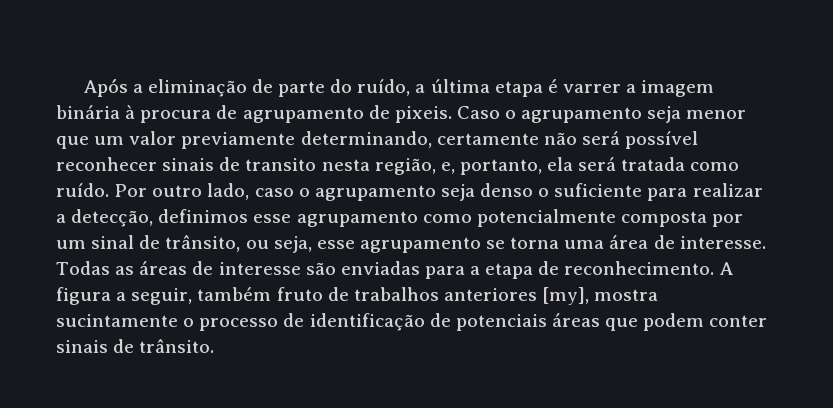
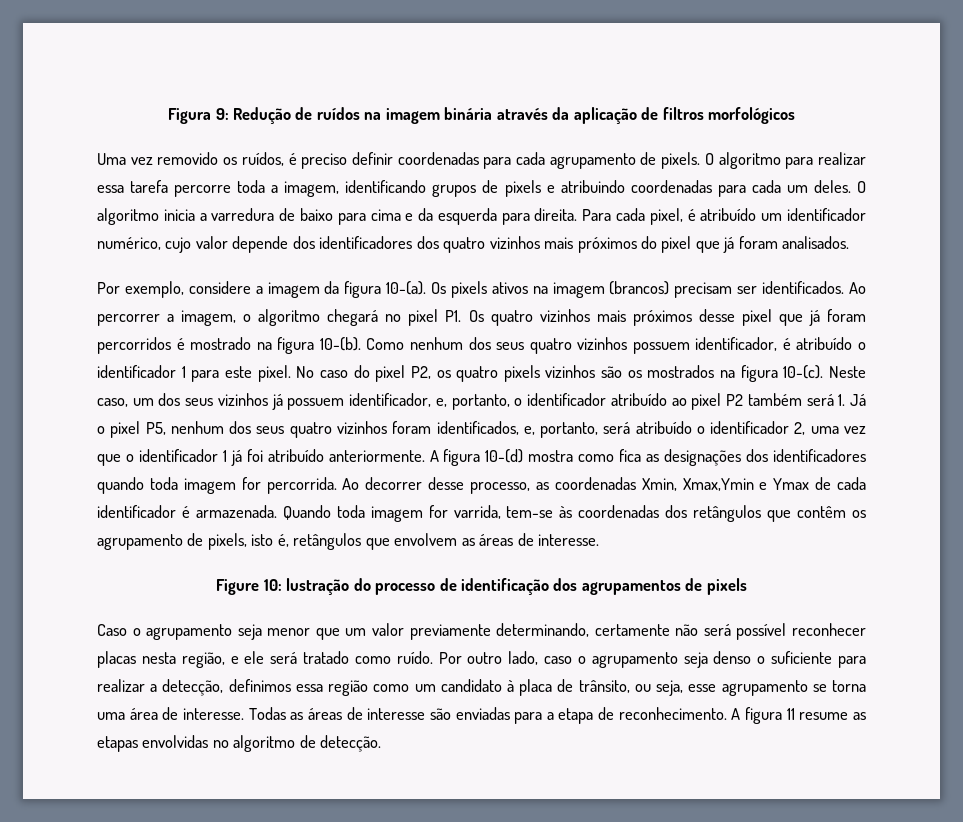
[83,78,715,97] [56,105,452,123] Após a eliminação de parte do ruído, a última etapa é varrer a imagem binária à procura de agrupamento de pixeis. -> [168,107,795,124] [97,152,867,169] [97,180,866,197] [97,208,866,225] [97,236,850,253] [97,281,866,298] [97,309,866,326] [97,337,866,354] [97,365,866,382] [97,393,866,410] [97,421,867,438] [97,449,867,466] [97,477,866,494] [97,505,867,522] [97,533,600,550] [216,578,747,595] Figura 9: Redução de ruídos na imagem binária através da aplicação de filtros morfológicos // Uma vez removido os ruídos, é preciso definir coordenadas para cada agrupamento de pixels. O algoritmo para realizar essa tarefa percorre toda a imagem, identificando grupos de pixels e atribuindo coordenadas para cada um deles. O algoritmo inicia a varredura de baixo para cima e da esquerda para direita. Para cada pixel, é atribuído um identificador numérico, cujo valor depende dos identificadores dos quatro vizinhos mais próximos do pixel que já foram analisados. // Por exemplo, considere a imagem da figura 10-(a). Os pixels ativos na imagem (brancos) precisam ser identificados. Ao percorrer a imagem, o algoritmo chegará no pixel P1. Os quatro vizinhos mais próximos desse pixel que já foram percorridos é mostrado na figura 10-(b). Como nenhum dos seus quatro vizinhos possuem identificador, é atribuído o identificador 1 para este pixel. No caso do pixel P2, os quatro pixels vizinhos são os mostrados na figura 10-(c). Neste caso, um dos seus vizinhos já possuem identificador, e, portanto, o identificador atribuído ao pixel P2 também será 1. Já o pixel P5, nenhum dos seus quatro vizinhos foram identificados, e, portanto, será atribuído o identificador 2, uma vez que o identificador 1 já foi atribuído anteriormente. A figura 10-(d) mostra como fica as designações dos identificadores quando toda imagem for percorrida. Ao decorrer desse processo, as coordenadas Xmin, Xmax,Ymin e Ymax de cada identificador é armazenada. Quando toda imagem for varrida, tem-se às coordenadas dos retângulos que contêm os agrupamento de pixels, isto é, retângulos que envolvem as áreas de interesse. // Figure 10: lustração do processo de identificação dos agrupamentos de pixels //
[162,157,686,175] sinais de transito nesta região, e, portanto, ela será tratada -> [97,651,350,668] placas nesta região, e ele será tratado
[253,209,744,227] [56,235,135,249] esse agrupamento como potencialmente composta por um sinal -> [295,679,553,696] essa região como um candidato à placa
[116,287,659,305] [56,313,768,331] [56,339,215,353] a seguir, também fruto de trabalhos anteriores [my], mostra sucintamente o processo de identificação de potenciais áreas que podem conter sinais de trânsito. -> [786,708,867,720] [97,735,382,752] 11 resume as etapas envolvidas no algoritmo de detecção.

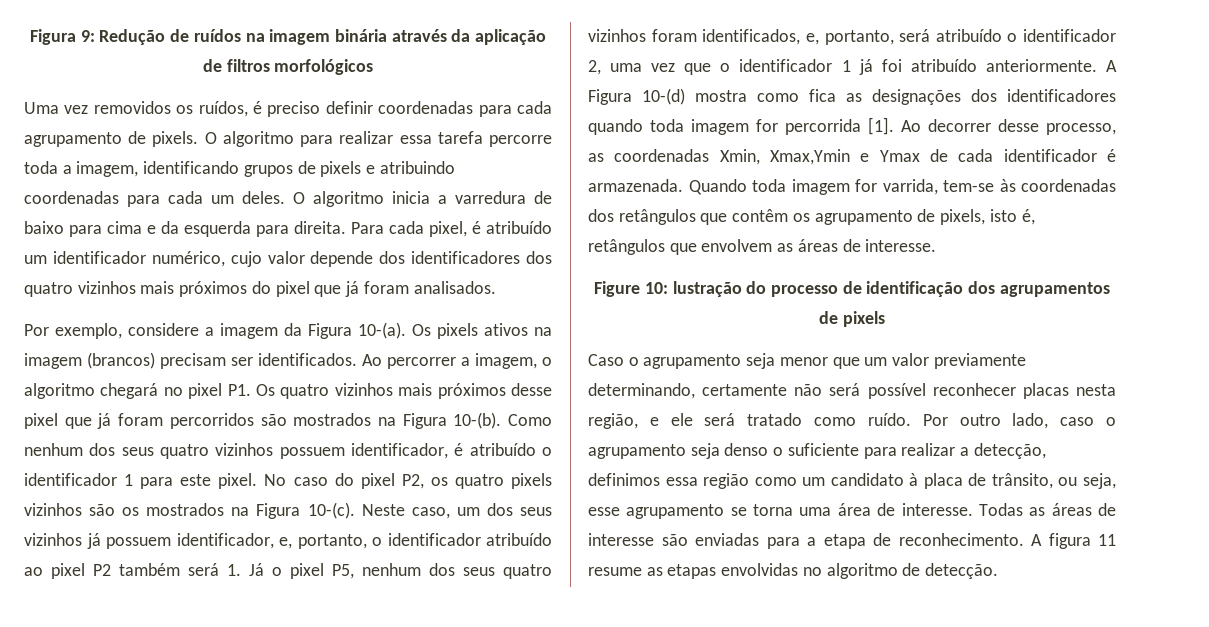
[157,152,219,165] removido -> [93,101,171,114] removidos
[344,281,382,298] figura -> [308,323,352,339] Figura
[176,337,315,354] é mostrado na figura -> [260,413,447,429] são mostrados na Figura
[740,365,778,382] figura -> [256,503,301,519] Figura
[443,449,481,466] figura -> [588,89,632,105] Figura
[266,477,337,494] percorrida. -> [785,117,894,135] percorrida [1].

